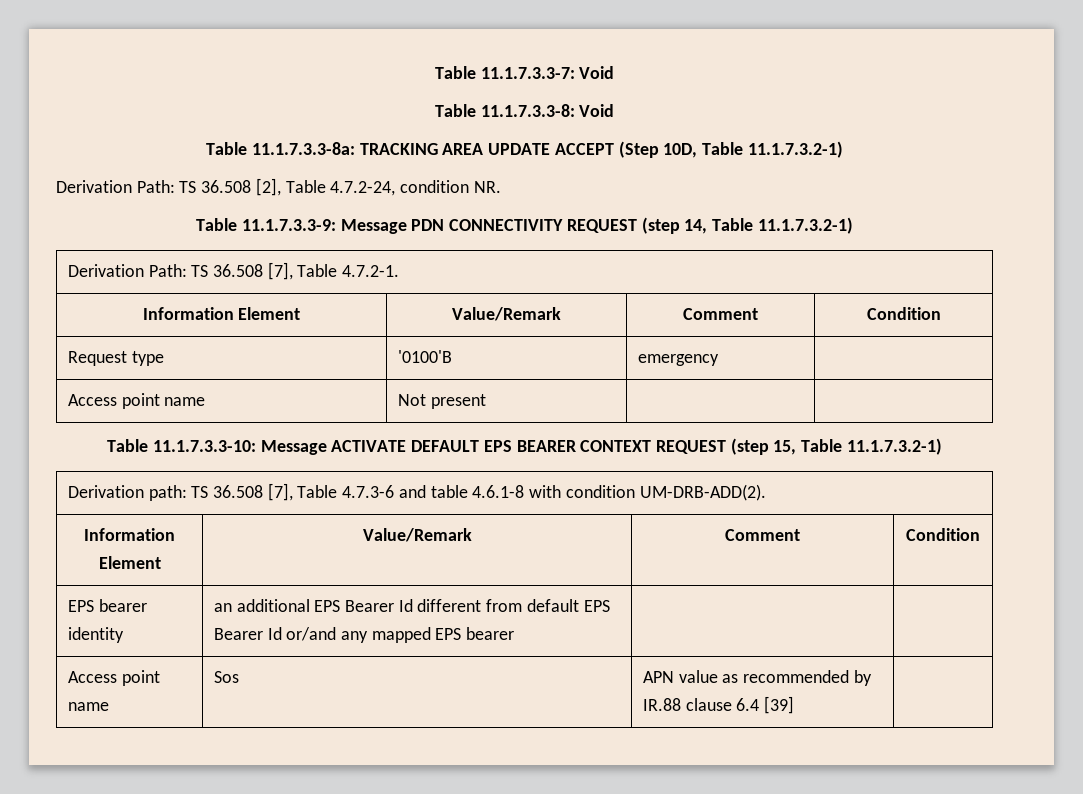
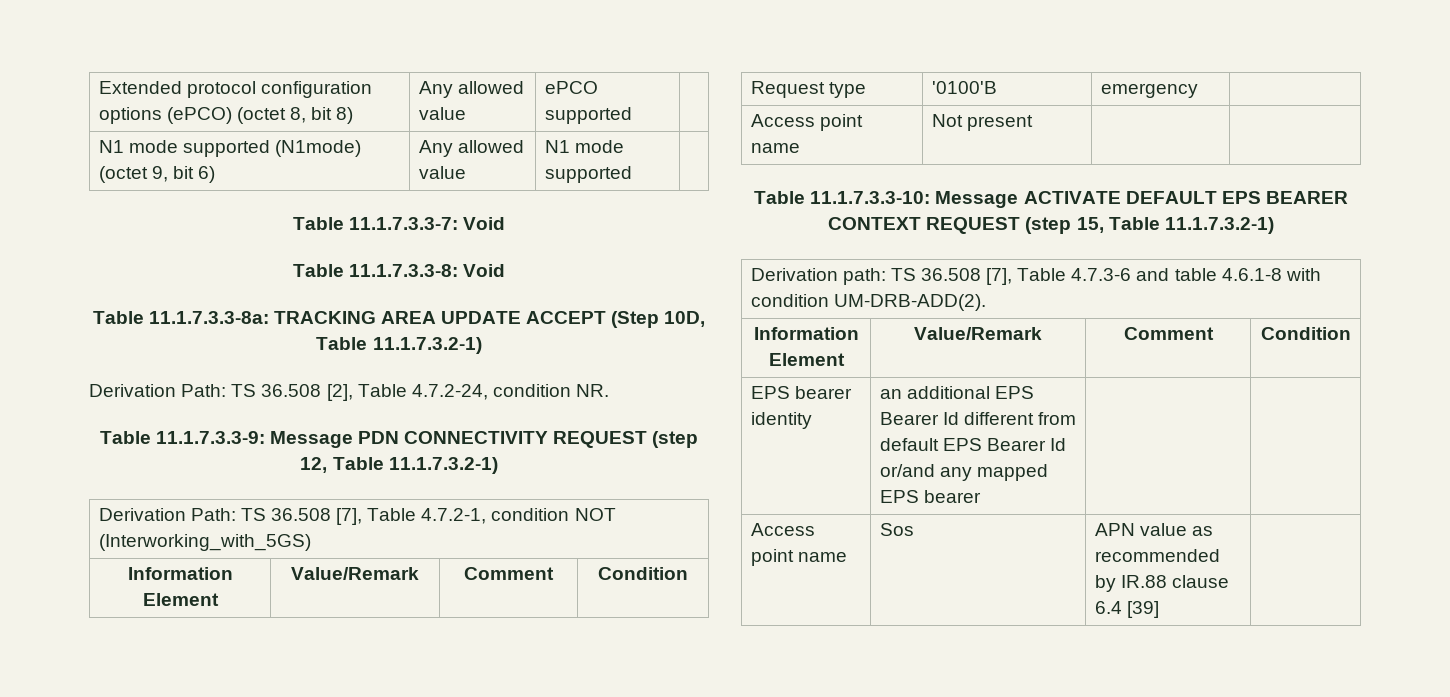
(434, 72) none -> [98,81,372,98] [98,107,354,124] [418,81,524,98] [418,107,466,120] [544,81,598,94] [544,107,632,124] [98,140,361,157] [98,166,215,183] [418,140,524,157] [418,166,466,179] [544,140,624,153] [544,166,632,183] Extended protocol configuration options (ePCO) (octet 8, bit 8) | Any allowed value | ePCO supported | // N1 mode supported (N1mode) (octet 9, bit 6) | Any allowed value | N1 mode supported | //
[684,219,708,234] 14, -> [300,457,328,473] 12,
[342,265,400,277] 4.7.2-1. -> [421,508,616,524] [98,534,311,551] 4.7.2-1, condition NOT (Interworking_with_5GS)

